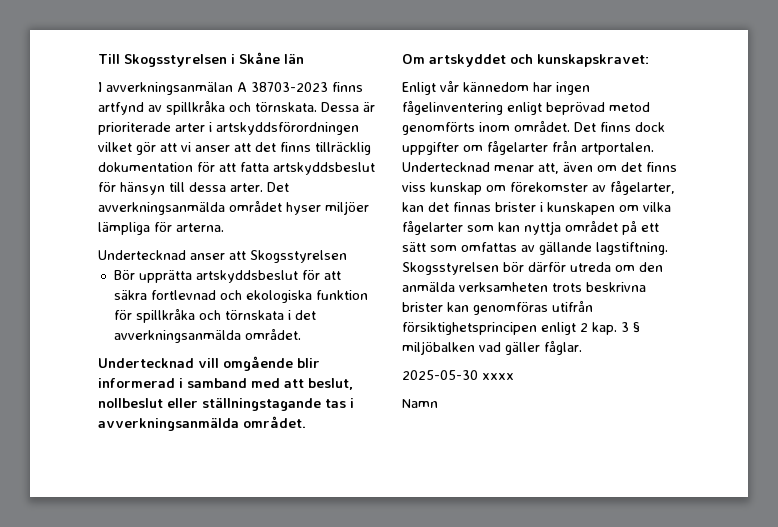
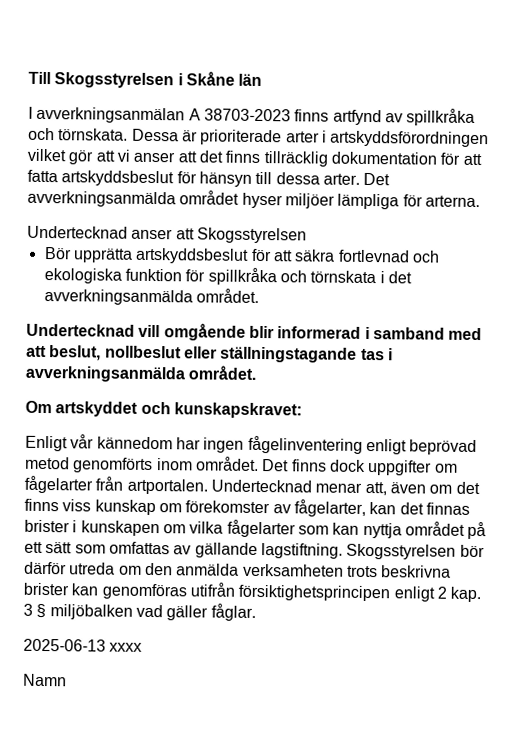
[402,370,478,380] 2025-05-30 -> [23,638,106,652] 2025-06-13

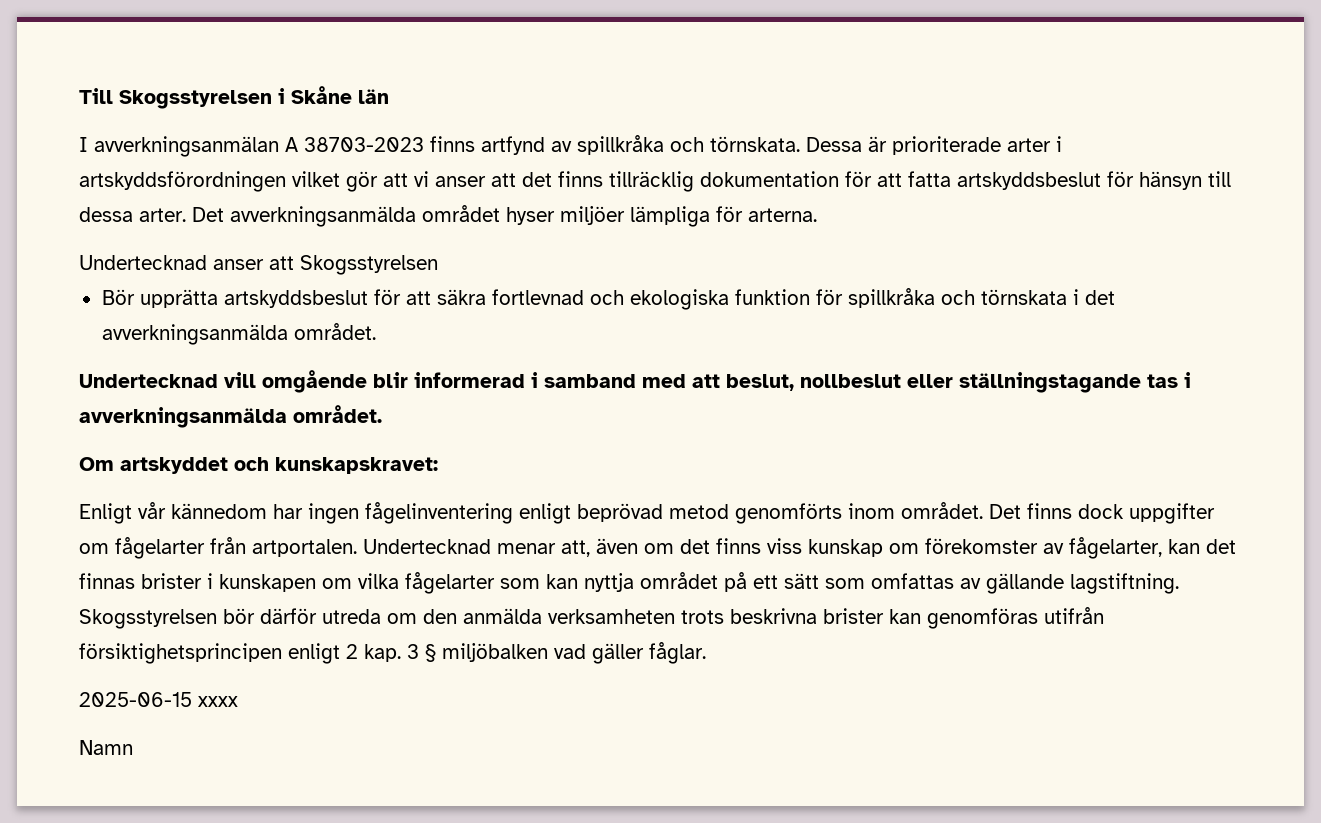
[23,638,106,652] 2025-06-13 -> [79,692,192,707] 2025-06-15

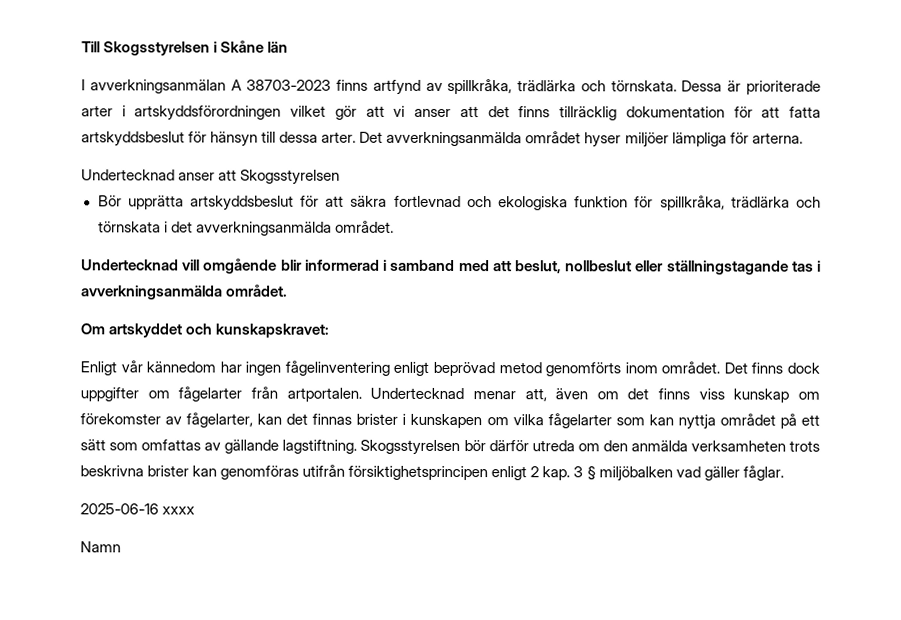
[577,135,664,155] spillkråka -> [447,78,577,95] spillkråka, trädlärka
[847,288,935,308] spillkråka -> [659,195,790,211] spillkråka, trädlärka
[79,692,192,707] 2025-06-15 -> [80,503,159,515] 2025-06-16

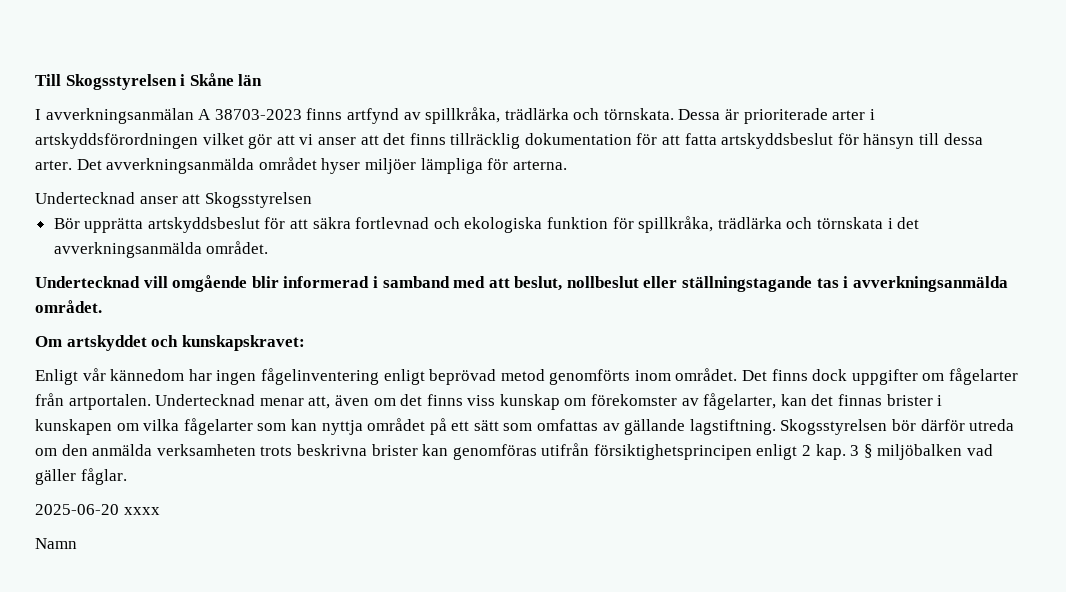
[80,503,159,515] 2025-06-16 -> [35,504,119,515] 2025-06-20

